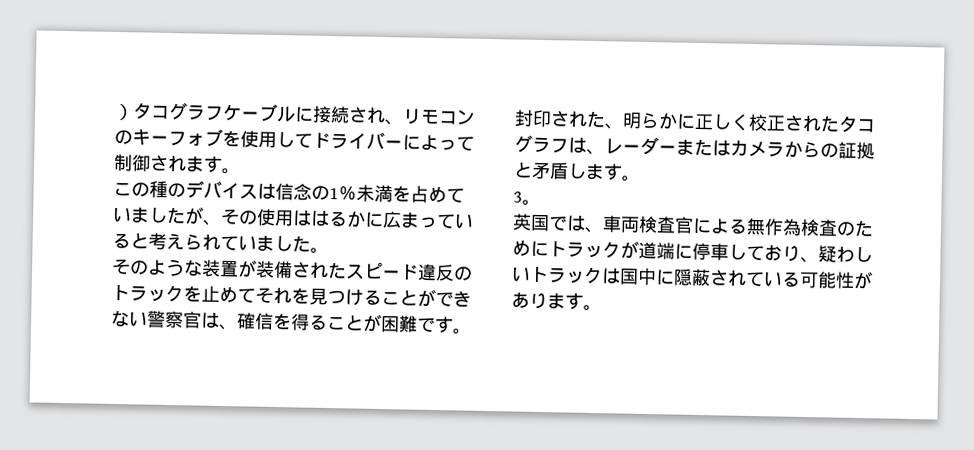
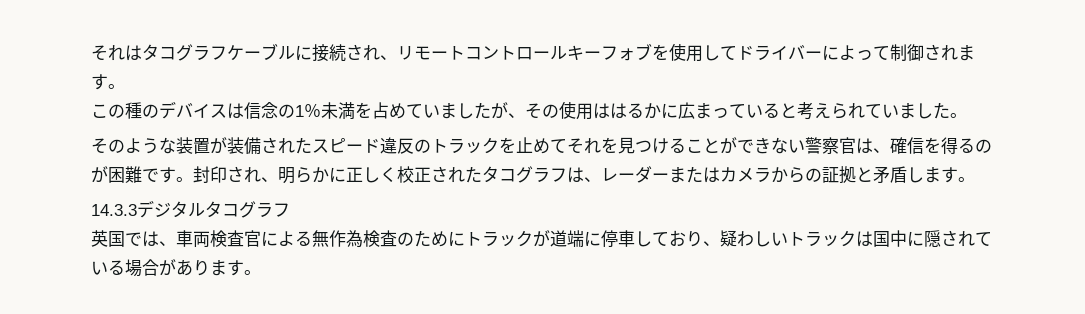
[114,103,134,121] ） -> [91,45,142,61] それは
[438,109,476,125] [114,129,133,145] コンの -> [431,46,567,60] ートコントロール
[326,314,364,331] こと -> [975,139,992,153] の
[586,110,606,128] た -> (261, 175) none
[513,191,541,207] 3。 -> [91,200,290,218] 14.3.3デジタルタコグラフ
[691,268,711,287] 蔽 -> (941, 238) none
[799,271,855,289] 可能性 -> [125,259,159,277] 場合

